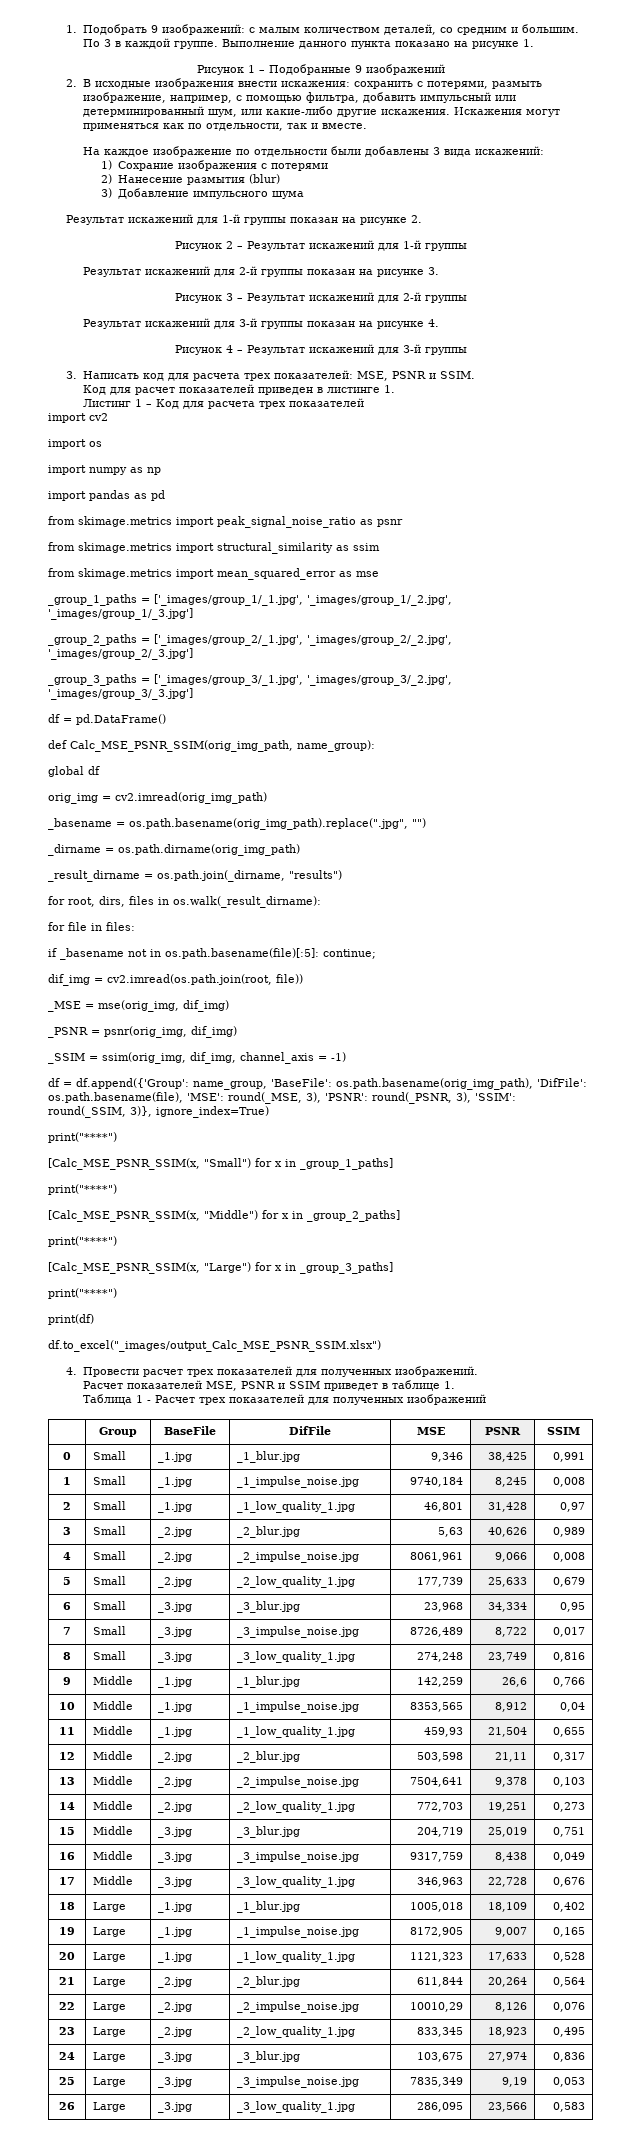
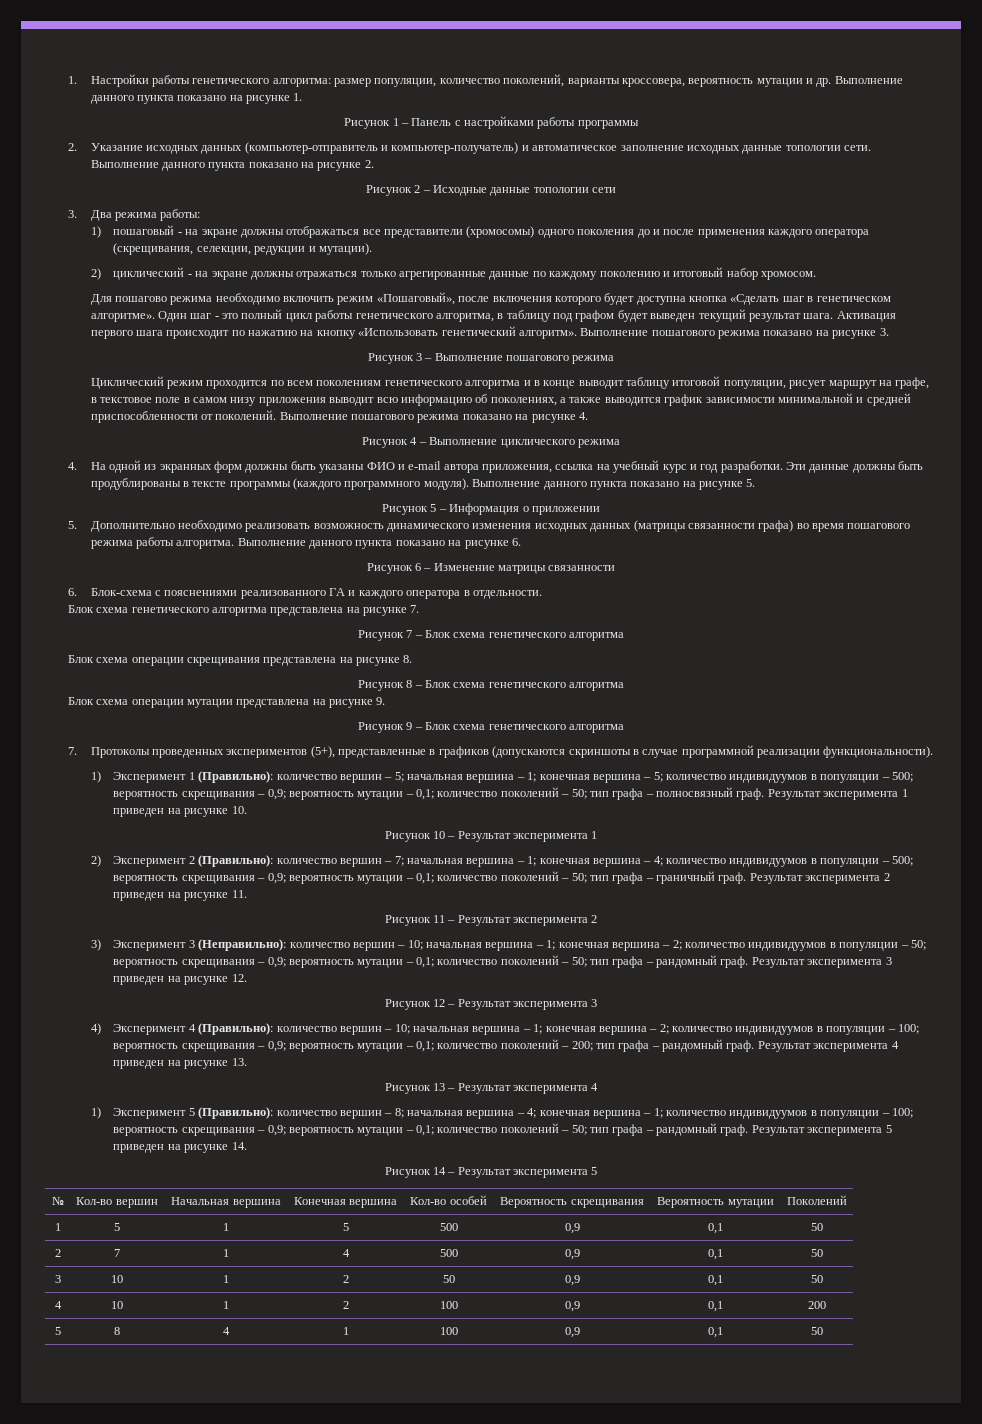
[65,24,580,35] [83,38,219,49] 1. Подобрать 9 изображений: с малым количеством деталей, со средним и большим. По 3 в каждой группе. -> [67,74,832,87] 1. Настройки работы генетического алгоритма: размер популяции, количество поколений, варианты кроссовера, вероятность мутации и др.
[268,64,445,75] [65,78,543,89] [83,92,517,103] [83,106,561,117] [83,123,368,131] [83,146,545,157] [100,160,329,171] [100,174,281,185] [100,188,305,199] [65,214,338,225] Подобранные 9 изображений // 2. В исходные изображения внести искажения: сохранить с потерями, размыть изображение, например, с помощью фильтра, добавить импульсный или детерминированный шум, или какие-либо другие искажения. Искажения могут применяться как по отдельности, так и вместе. // На каждое изображение по отдельности были добавлены 3 вида искажений: // 1) Сохрание изображения с потерями // 2) Нанесение размытия (blur) // 3) Добавление импульсного шума // Результат искажений для 1-й группы показан -> [411,116,639,129] [67,142,872,154] [90,160,298,171] Панель с настройками работы программы // 2. Указание исходных данных (компьютер-отправитель и компьютер-получатель) и автоматическое заполнение исходных данные топологии сети. Выполнение данного пункта показано
[246,240,467,251] [83,266,356,277] Результат искажений для 1-й группы // Результат искажений для 2-й группы показан -> [433,185,617,196] [67,209,201,221] [90,225,870,238] [113,243,372,255] [90,267,817,280] [90,292,891,305] [90,309,896,322] [90,326,813,339] Исходные данные топологии сети // 3. Два режима работы: // 1) пошаговый - на экране должны отображаться все представители (хромосомы) одного поколения до и после применения каждого оператора (скрещивания, селекции, редукции и мутации). // 2) циклический - на экране должны отражаться только агрегированные данные по каждому поколению и итоговый набор хромосом. // Для пошагово режима необходимо включить режим «Пошаговый», после включения которого будет доступна кнопка «Сделать шаг в генетическом алгоритме». Один шаг - это полный цикл работы генетического алгоритма, в таблицу под графом будет выведен текущий результат шага. Активация первого шага происходит по нажатию на кнопку «Использовать генетический алгоритм». Выполнение пошагового режима показано
[246,292,467,303] [83,318,356,329] Результат искажений для 2-й группы // Результат искажений для 3-й группы показан -> [434,353,615,364] [90,376,930,389] [90,393,911,406] [90,410,512,423] Выполнение пошагового режима // Циклический режим проходится по всем поколениям генетического алгоритма и в конце выводит таблицу итоговой популяции, рисует маршрут на графе, в текстовое поле в самом низу приложения выводит всю информацию об поколениях, а также выводится график зависимости минимальной и средней приспособленности от поколений. Выполнение пошагового режима показано
[246,344,467,355] [65,370,476,381] [83,384,396,395] [83,398,365,409] [48,413,108,423] [48,439,102,449] [48,465,161,475] [48,490,165,501] [48,516,403,528] [48,542,380,554] [48,568,379,580] [48,594,452,606] [48,608,193,620] [48,634,452,646] [48,648,193,660] [48,674,452,686] [48,688,193,700] [48,714,166,725] [48,740,375,752] [48,766,100,777] [48,792,267,804] [48,818,426,830] [48,844,300,856] [48,870,342,882] [48,896,321,908] [48,922,135,931] [48,948,376,960] [48,974,303,986] [48,1000,229,1012] [48,1026,237,1038] [48,1052,346,1064] [48,1078,587,1090] [48,1092,516,1104] [48,1106,269,1118] [48,1132,117,1143] [48,1158,393,1170] [48,1184,117,1195] [48,1210,400,1222] [48,1236,117,1247] [48,1262,393,1274] [48,1288,117,1299] [48,1314,94,1325] [48,1340,381,1352] [65,1366,479,1377] [83,1380,456,1391] [83,1394,487,1405] [99,1427,137,1437] [164,1426,216,1435] [289,1426,331,1435] [416,1427,445,1435] [485,1427,521,1435] [547,1427,580,1435] [63,1452,71,1460] [92,1451,126,1460] [157,1452,192,1463] [236,1451,300,1463] [431,1452,464,1462] [488,1452,528,1462] [553,1452,586,1462] [63,1477,71,1485] [92,1476,126,1485] [157,1477,192,1488] [236,1476,359,1488] [410,1477,464,1487] [495,1477,528,1487] [553,1477,586,1487] [63,1502,71,1510] [92,1501,126,1510] [157,1502,192,1513] [236,1501,355,1513] [424,1502,464,1512] [488,1502,528,1512] [560,1502,586,1512] [63,1527,71,1535] [92,1526,126,1535] [157,1527,192,1538] [236,1526,300,1538] [438,1527,464,1537] [488,1527,528,1537] [553,1527,586,1537] [63,1552,71,1560] [92,1551,126,1560] [157,1552,192,1563] [236,1551,359,1563] [410,1552,464,1562] [495,1552,528,1562] [553,1552,586,1562] [63,1577,71,1585] [92,1576,126,1585] [157,1577,192,1588] [236,1576,355,1588] [417,1577,464,1587] [488,1577,528,1587] [553,1577,586,1587] [63,1602,71,1610] [92,1601,126,1610] [157,1602,192,1613] [236,1601,300,1613] [424,1602,464,1612] [488,1602,528,1612] [560,1602,586,1612] [63,1627,71,1635] [92,1626,126,1635] [157,1627,192,1638] [236,1626,359,1638] [410,1627,464,1637] [495,1627,528,1637] [553,1627,586,1637] [63,1652,71,1660] [92,1651,126,1660] [157,1652,192,1663] [236,1651,355,1663] [417,1652,464,1662] [488,1652,528,1662] [553,1652,586,1662] [63,1677,71,1685] [92,1676,133,1685] [157,1677,192,1688] [236,1676,300,1688] [417,1677,464,1687] [502,1677,528,1687] [553,1677,586,1687] [59,1702,75,1710] [92,1701,133,1710] [157,1702,192,1713] [236,1701,359,1713] [410,1702,464,1712] [495,1702,528,1712] [560,1702,586,1712] [59,1727,75,1735] [92,1726,133,1735] [157,1727,192,1738] [236,1726,355,1738] [424,1727,464,1737] [488,1727,528,1737] [553,1727,586,1737] [59,1752,75,1760] [92,1751,133,1760] [157,1752,192,1763] [236,1751,300,1763] [417,1752,464,1762] [495,1752,528,1762] [553,1752,586,1762] [59,1777,75,1785] [92,1776,133,1785] [157,1777,192,1788] [236,1776,359,1788] [410,1777,464,1787] [495,1777,528,1787] [553,1777,586,1787] [59,1802,75,1810] [92,1801,133,1810] [157,1802,192,1813] [236,1801,355,1813] [417,1802,464,1812] [488,1802,528,1812] [553,1802,586,1812] [59,1827,75,1835] [92,1826,133,1835] [157,1827,192,1838] [236,1826,300,1838] [417,1827,464,1837] [488,1827,528,1837] [553,1827,586,1837] [59,1852,75,1860] [92,1851,133,1860] [157,1852,192,1863] [236,1851,359,1863] [410,1852,464,1862] [495,1852,528,1862] [553,1852,586,1862] [59,1877,75,1885] [92,1876,133,1885] [157,1877,192,1888] [236,1876,355,1888] [417,1877,464,1887] [488,1877,528,1887] [553,1877,586,1887] [59,1902,75,1910] [92,1902,126,1912] [157,1902,192,1913] [236,1901,300,1913] [410,1902,464,1912] [488,1902,528,1912] [553,1902,586,1912] [59,1927,75,1935] [92,1927,126,1937] [157,1927,192,1938] [236,1926,359,1938] [410,1927,464,1937] [495,1927,528,1937] [553,1927,586,1937] [59,1952,75,1960] [92,1952,126,1962] [157,1952,192,1963] [236,1951,355,1963] [410,1952,464,1962] [488,1952,528,1962] [553,1952,586,1962] [59,1977,75,1985] [92,1977,126,1987] [157,1977,192,1988] [236,1976,300,1988] [417,1977,464,1987] [488,1977,528,1987] [553,1977,586,1987] [59,2002,75,2010] [92,2002,126,2012] [157,2002,192,2013] [236,2001,359,2013] [410,2002,464,2012] [495,2002,528,2012] [553,2002,586,2012] [59,2027,75,2035] [92,2027,126,2037] [157,2027,192,2038] [236,2026,355,2038] [417,2027,464,2037] [488,2027,528,2037] [553,2027,586,2037] [59,2052,75,2060] [92,2052,126,2062] [157,2052,192,2063] [236,2051,300,2063] [417,2052,464,2062] [488,2052,528,2062] [553,2052,586,2062] [59,2077,75,2085] [92,2077,126,2087] [157,2077,192,2088] [236,2076,359,2088] [410,2077,464,2087] [502,2077,528,2087] [553,2077,586,2087] [59,2102,75,2110] [92,2102,126,2112] [157,2102,192,2113] [236,2101,355,2113] [417,2102,464,2112] [488,2102,528,2112] [553,2102,586,2112] Результат искажений для 3-й группы // 3. Написать код для расчета трех показателей: MSE, PSNR и SSIM. // Код для расчет показателей приведен в листинге 1. // Листинг 1 – Код для расчета трех показателей // import cv2 // import os // import numpy as np // import pandas as pd // from skimage.metrics import peak_signal_noise_ratio as psnr // from skimage.metrics import structural_similarity as ssim // from skimage.metrics import mean_squared_error as mse // _group_1_paths = ['_images/group_1/_1.jpg', '_images/group_1/_2.jpg', '_images/group_1/_3.jpg'] // _group_2_paths = ['_images/group_2/_1.jpg', '_images/group_2/_2.jpg', '_images/group_2/_3.jpg'] // _group_3_paths = ['_images/group_3/_1.jpg', '_images/group_3/_2.jpg', '_images/group_3/_3.jpg'] // df = pd.DataFrame() // def Calc_MSE_PSNR_SSIM(orig_img_path, name_group): // global df // orig_img = cv2.imread(orig_img_path) // _basename = os.path.basename(orig_img_path).replace(".jpg", "") // _dirname = os.path.dirname(orig_img_path) // _result_dirname = os.path.join(_dirname, "results") // for root, dirs, files in os.walk(_result_dirname): // for file in files: // if _basename not in os.path.basename(file)[:5]: continue; // dif_img = cv2.imread(os.path.join(root, file)) // _MSE = mse(orig_img, dif_img) // _PSNR = psnr(orig_img, dif_img) // _SSIM = ssim(orig_img, dif_img, channel_axis = -1) // df = df.append({'Group': name_group, 'BaseFile': os.path.basename(orig_img_path), 'DifFile': os.path.basename(file), 'MSE': round(_MSE, 3), 'PSNR': round(_PSNR, 3), 'SSIM': round(_SSIM, 3)}, ignore_index=True) // print("****") // [Calc_MSE_PSNR_SSIM(x, "Small") for x in _group_1_paths] // print("****") // [Calc_MSE_PSNR_SSIM(x, "Middle") for x in _group_2_paths] // print("****") // [Calc_MSE_PSNR_SSIM(x, "Large") for x in _group_3_paths] // print("****") // print(df) // df.to_excel("_images/output_Calc_MSE_PSNR_SSIM.xlsx") // 4. Провести расчет трех показателей для полученных изображений. // Расчет показателей MSE, PSNR и SSIM приведет в таблице 1. // Таблица 1 - Расчет трех показателей для полученных изображений // | Group | BaseFile | DifFile | MSE | PSNR | SSIM // 0 | Small | _1.jpg | _1_blur.jpg | 9,346 | 38,425 | 0,991 // 1 | Small | _1.jpg | _1_impulse_noise.jpg | 9740,184 | 8,245 | 0,008 // 2 | Small | _1.jpg | _1_low_quality_1.jpg | 46,801 | 31,428 | 0,97 // 3 | Small | _2.jpg | _2_blur.jpg | 5,63 | 40,626 | 0,989 // 4 | Small | _2.jpg | _2_impulse_noise.jpg | 8061,961 | 9,066 | 0,008 // 5 | Small | _2.jpg | _2_low_quality_1.jpg | 177,739 | 25,633 | 0,679 // 6 | Small | _3.jpg | _3_blur.jpg | 23,968 | 34,334 | 0,95 // 7 | Small | _3.jpg | _3_impulse_noise.jpg | 8726,489 | 8,722 | 0,017 // 8 | Small | _3.jpg | _3_low_quality_1.jpg | 274,248 | 23,749 | 0,816 // 9 | Middle | _1.jpg | _1_blur.jpg | 142,259 | 26,6 | 0,766 // 10 | Middle | _1.jpg | _1_impulse_noise.jpg | 8353,565 | 8,912 | 0,04 // 11 | Middle | _1.jpg | _1_low_quality_1.jpg | 459,93 | 21,504 | 0,655 // 12 | Middle | _2.jpg | _2_blur.jpg | 503,598 | 21,11 | 0,317 // 13 | Middle | _2.jpg | _2_impulse_noise.jpg | 7504,641 | 9,378 | 0,103 // 14 | Middle | _2.jpg | _2_low_quality_1.jpg | 772,703 | 19,251 | 0,273 // 15 | Middle | _3.jpg | _3_blur.jpg | 204,719 | 25,019 | 0,751 // 16 | Middle | _3.jpg | _3_impulse_noise.jpg | 9317,759 | 8,438 | 0,049 // 17 | Middle | _3.jpg | _3_low_quality_1.jpg | 346,963 | 22,728 | 0,676 // 18 | Large | _1.jpg | _1_blur.jpg | 1005,018 | 18,109 | 0,402 // 19 | Large | _1.jpg | _1_impulse_noise.jpg | 8172,905 | 9,007 | 0,165 // 20 | Large | _1.jpg | _1_low_quality_1.jpg | 1121,323 | 17,633 | 0,528 // 21 | Large | _2.jpg | _2_blur.jpg | 611,844 | 20,264 | 0,564 // 22 | Large | _2.jpg | _2_impulse_noise.jpg | 10010,29 | 8,126 | 0,076 // 23 | Large | _2.jpg | _2_low_quality_1.jpg | 833,345 | 18,923 | 0,495 // 24 | Large | _3.jpg | _3_blur.jpg | 103,675 | 27,974 | 0,836 // 25 | Large | _3.jpg | _3_impulse_noise.jpg | 7835,349 | 9,19 | 0,053 // 26 | Large | _3.jpg | _3_low_quality_1.jpg | 286,095 | 23,566 | 0,583 -> [429,437,620,448] [67,460,924,473] [90,478,756,490] [382,503,600,515] [67,520,911,532] [90,537,521,549] [366,563,616,574] [67,588,542,599] [67,605,420,616] [357,630,625,641] [67,655,413,666] [357,680,625,691] [67,697,386,708] [357,722,625,733] [67,745,934,758] [90,771,913,783] [113,787,908,800] [113,806,247,817] [384,831,598,842] [90,855,913,867] [113,871,890,884] [113,890,247,901] [384,915,598,926] [90,939,926,951] [113,955,892,968] [113,974,247,985] [384,999,598,1010] [90,1023,919,1035] [113,1039,899,1052] [113,1058,247,1069] [384,1083,599,1094] [90,1107,913,1119] [113,1123,892,1136] [113,1142,247,1153] [384,1167,598,1178] [51,1196,64,1205] [76,1197,158,1208] [171,1197,281,1208] [293,1197,398,1208] [410,1195,487,1205] [500,1197,644,1208] [657,1197,774,1208] [786,1195,847,1205] [54,1223,61,1231] [114,1223,120,1231] [223,1223,229,1231] [342,1223,349,1231] [439,1223,458,1231] [564,1223,580,1234] [708,1223,723,1234] [810,1223,823,1231] [54,1249,61,1257] [114,1249,120,1257] [223,1249,229,1257] [342,1249,350,1257] [439,1249,458,1257] [564,1249,580,1260] [708,1249,723,1260] [810,1249,823,1257] [54,1275,61,1283] [111,1275,123,1283] [223,1275,229,1283] [342,1275,349,1283] [442,1275,455,1283] [564,1275,580,1286] [708,1275,723,1286] [810,1275,823,1283] [54,1301,62,1309] [111,1301,123,1309] [223,1301,229,1309] [342,1301,349,1309] [439,1301,458,1309] [564,1301,580,1312] [708,1301,723,1312] [807,1301,826,1309] [54,1327,61,1335] [114,1327,120,1335] [223,1327,230,1335] [342,1327,349,1335] [439,1327,458,1335] [564,1327,580,1338] [708,1327,723,1338] [810,1327,823,1335] Выполнение циклического режима // 4. На одной из экранных форм должны быть указаны ФИО и e-mail автора приложения, ссылка на учебный курс и год разработки. Эти данные должны быть продублированы в тексте программы (каждого программного модуля). Выполнение данного пункта показано на рисунке 5. // Рисунок 5 – Информация о приложении // 5. Дополнительно необходимо реализовать возможность динамического изменения исходных данных (матрицы связанности графа) во время пошагового режима работы алгоритма. Выполнение данного пункта показано на рисунке 6. // Рисунок 6 – Изменение матрицы связанности // 6. Блок-схема с пояснениями реализованного ГА и каждого оператора в отдельности. // Блок схема генетического алгоритма представлена на рисунке 7. // Рисунок 7 – Блок схема генетического алгоритма // Блок схема операции скрещивания представлена на рисунке 8. // Рисунок 8 – Блок схема генетического алгоритма // Блок схема операции мутации представлена на рисунке 9. // Рисунок 9 – Блок схема генетического алгоритма // 7. Протоколы проведенных экспериментов (5+), представленные в графиков (допускаются скриншоты в случае программной реализации функциональности). // 1) Эксперимент 1 (Правильно): количество вершин – 5; начальная вершина – 1; конечная вершина – 5; количество индивидуумов в популяции – 500; вероятность скрещивания – 0,9; вероятность мутации – 0,1; количество поколений – 50; тип графа – полносвязный граф. Результат эксперимента 1 приведен на рисунке 10. // Рисунок 10 – Результат эксперимента 1 // 2) Эксперимент 2 (Правильно): количество вершин – 7; начальная вершина – 1; конечная вершина – 4; количество индивидуумов в популяции – 500; вероятность скрещивания – 0,9; вероятность мутации – 0,1; количество поколений – 50; тип графа – граничный граф. Результат эксперимента 2 приведен на рисунке 11. // Рисунок 11 – Результат эксперимента 2 // 3) Эксперимент 3 (Неправильно): количество вершин – 10; начальная вершина – 1; конечная вершина – 2; количество индивидуумов в популяции – 50; вероятность скрещивания – 0,9; вероятность мутации – 0,1; количество поколений – 50; тип графа – рандомный граф. Результат эксперимента 3 приведен на рисунке 12. // Рисунок 12 – Результат эксперимента 3 // 4) Эксперимент 4 (Правильно): количество вершин – 10; начальная вершина – 1; конечная вершина – 2; количество индивидуумов в популяции – 100; вероятность скрещивания – 0,9; вероятность мутации – 0,1; количество поколений – 200; тип графа – рандомный граф. Результат эксперимента 4 приведен на рисунке 13. // Рисунок 13 – Результат эксперимента 4 // 1) Эксперимент 5 (Правильно): количество вершин – 8; начальная вершина – 4; конечная вершина – 1; количество индивидуумов в популяции – 100; вероятность скрещивания – 0,9; вероятность мутации – 0,1; количество поколений – 50; тип графа – рандомный граф. Результат эксперимента 5 приведен на рисунке 14. // Рисунок 14 – Результат эксперимента 5 // № | Кол-во вершин | Начальная вершина | Конечная вершина | Кол-во особей | Вероятность скрещивания | Вероятность мутации | Поколений // 1 | 5 | 1 | 5 | 500 | 0,9 | 0,1 | 50 // 2 | 7 | 1 | 4 | 500 | 0,9 | 0,1 | 50 // 3 | 10 | 1 | 2 | 50 | 0,9 | 0,1 | 50 // 4 | 10 | 1 | 2 | 100 | 0,9 | 0,1 | 200 // 5 | 8 | 4 | 1 | 100 | 0,9 | 0,1 | 50

